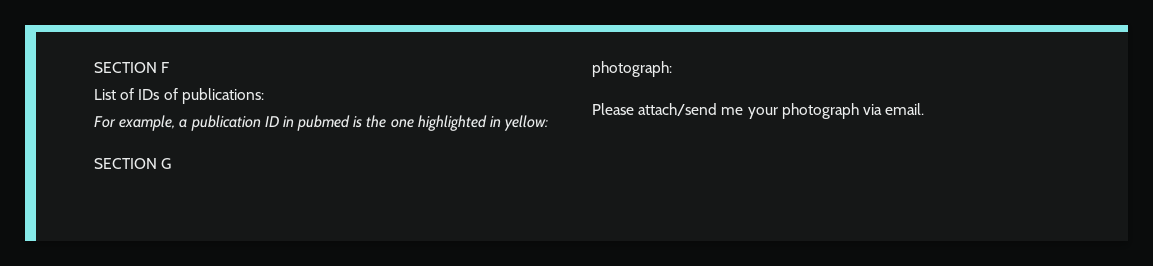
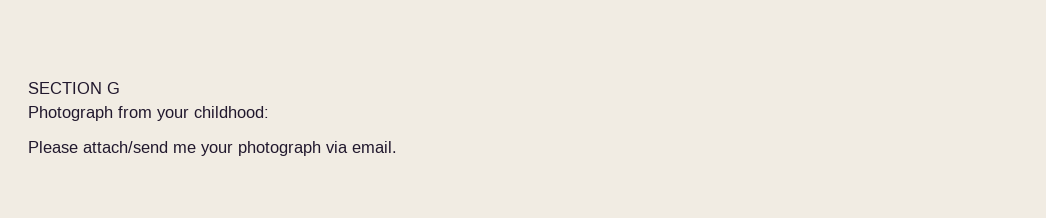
[94,62,170,73] [94,88,264,104] [94,115,549,131] [94,158,172,169] [592,61,672,77] SECTION F // List of IDs of publications: // For example, a publication ID in pubmed is the one highlighted in yellow: // SECTION G // photograph: -> [28,82,120,94] [28,106,269,121] SECTION G // Photograph from your childhood:

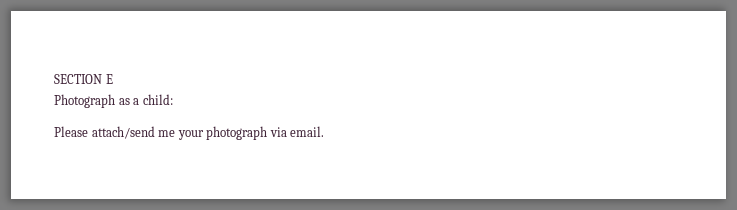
[107,82,120,94] G -> [105,74,113,84] E
[118,106,269,121] from your childhood: -> [118,94,173,105] as a child:

